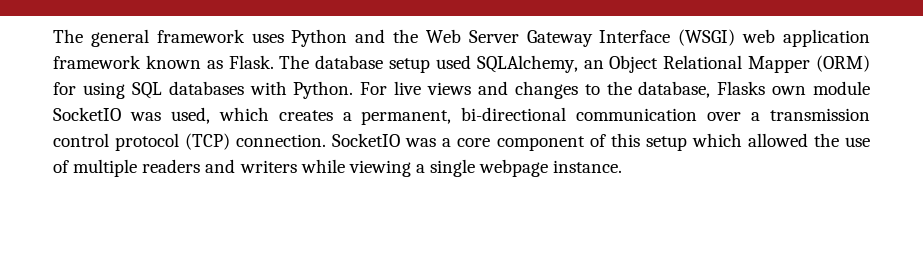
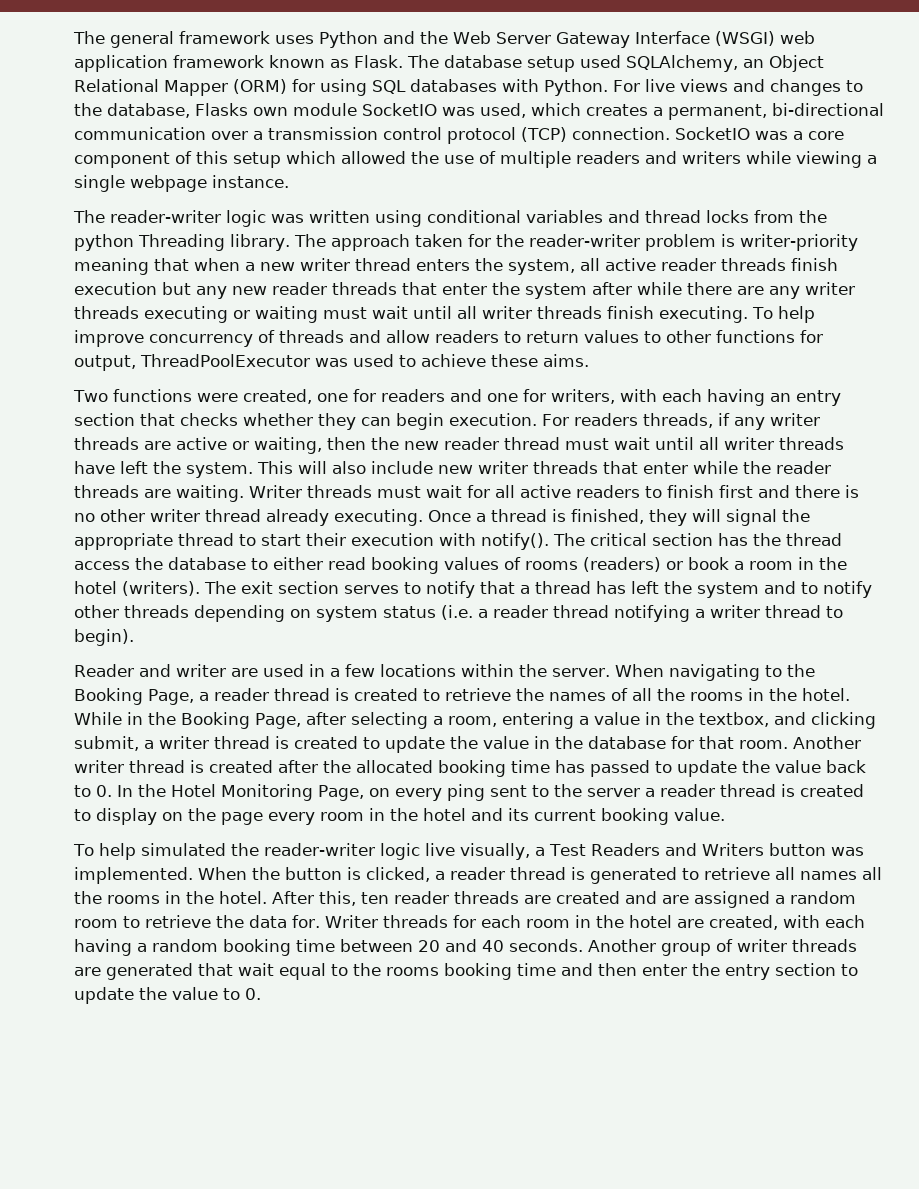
(623, 166) none -> [73,210,827,227] [74,234,858,251] [74,258,838,275] [74,282,855,299] [74,306,815,323] [74,330,823,347] [74,354,589,371] [73,389,841,406] [74,413,820,430] [74,437,844,454] [74,461,831,478] [74,485,859,502] [74,509,810,526] [74,533,842,550] [74,557,847,574] [74,581,872,598] [74,605,843,622] [74,629,134,646] [74,664,815,681] [74,688,850,705] [74,712,876,729] [74,736,861,753] [74,760,866,777] [74,784,864,801] [74,808,725,825] [73,843,864,860] [74,867,882,884] [74,891,856,908] [74,915,865,930] [74,939,857,956] [74,963,858,980] [74,987,261,1004] // The reader-writer logic was written using conditional variables and thread locks from the python Threading library. The approach taken for the reader-writer problem is writer-priority meaning that when a new writer thread enters the system, all active reader threads finish execution but any new reader threads that enter the system after while there are any writer threads executing or waiting must wait until all writer threads finish executing. To help improve concurrency of threads and allow readers to return values to other functions for output, ThreadPoolExecutor was used to achieve these aims. // Two functions were created, one for readers and one for writers, with each having an entry section that checks whether they can begin execution. For readers threads, if any writer threads are active or waiting, then the new reader thread must wait until all writer threads have left the system. This will also include new writer threads that enter while the reader threads are waiting. Writer threads must wait for all active readers to finish first and there is no other writer thread already executing. Once a thread is finished, they will signal the appropriate thread to start their execution with notify(). The critical section has the thread access the database to either read booking values of rooms (readers) or book a room in the hotel (writers). The exit section serves to notify that a thread has left the system and to notify other threads depending on system status (i.e. a reader thread notifying a writer thread to begin). // Reader and writer are used in a few locations within the server. When navigating to the Booking Page, a reader thread is created to retrieve the names of all the rooms in the hotel. While in the Booking Page, after selecting a room, entering a value in the textbox, and clicking submit, a writer thread is created to update the value in the database for that room. Another writer thread is created after the allocated booking time has passed to update the value back to 0. In the Hotel Monitoring Page, on every ping sent to the server a reader thread is created to display on the page every room in the hotel and its current booking value. // To help simulated the reader-writer logic live visually, a Test Readers and Writers button was implemented. When the button is clicked, a reader thread is generated to retrieve all names all the rooms in the hotel. After this, ten reader threads are created and are assigned a random room to retrieve the data for. Writer threads for each room in the hotel are created, with each having a random booking time between 20 and 40 seconds. Another group of writer threads are generated that wait equal to the rooms booking time and then enter the entry section to update the value to 0.

